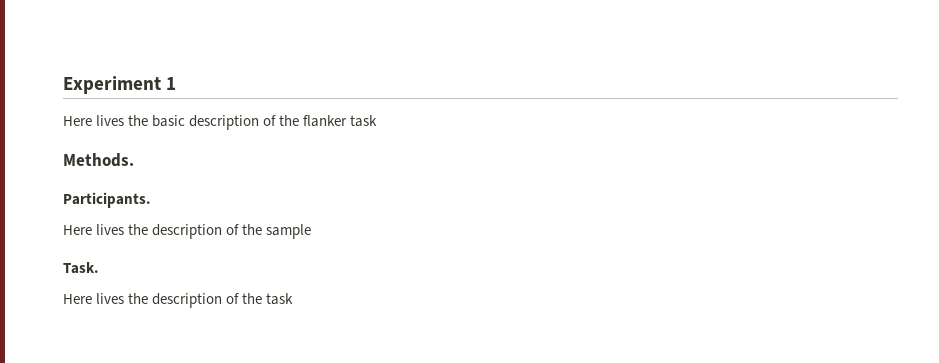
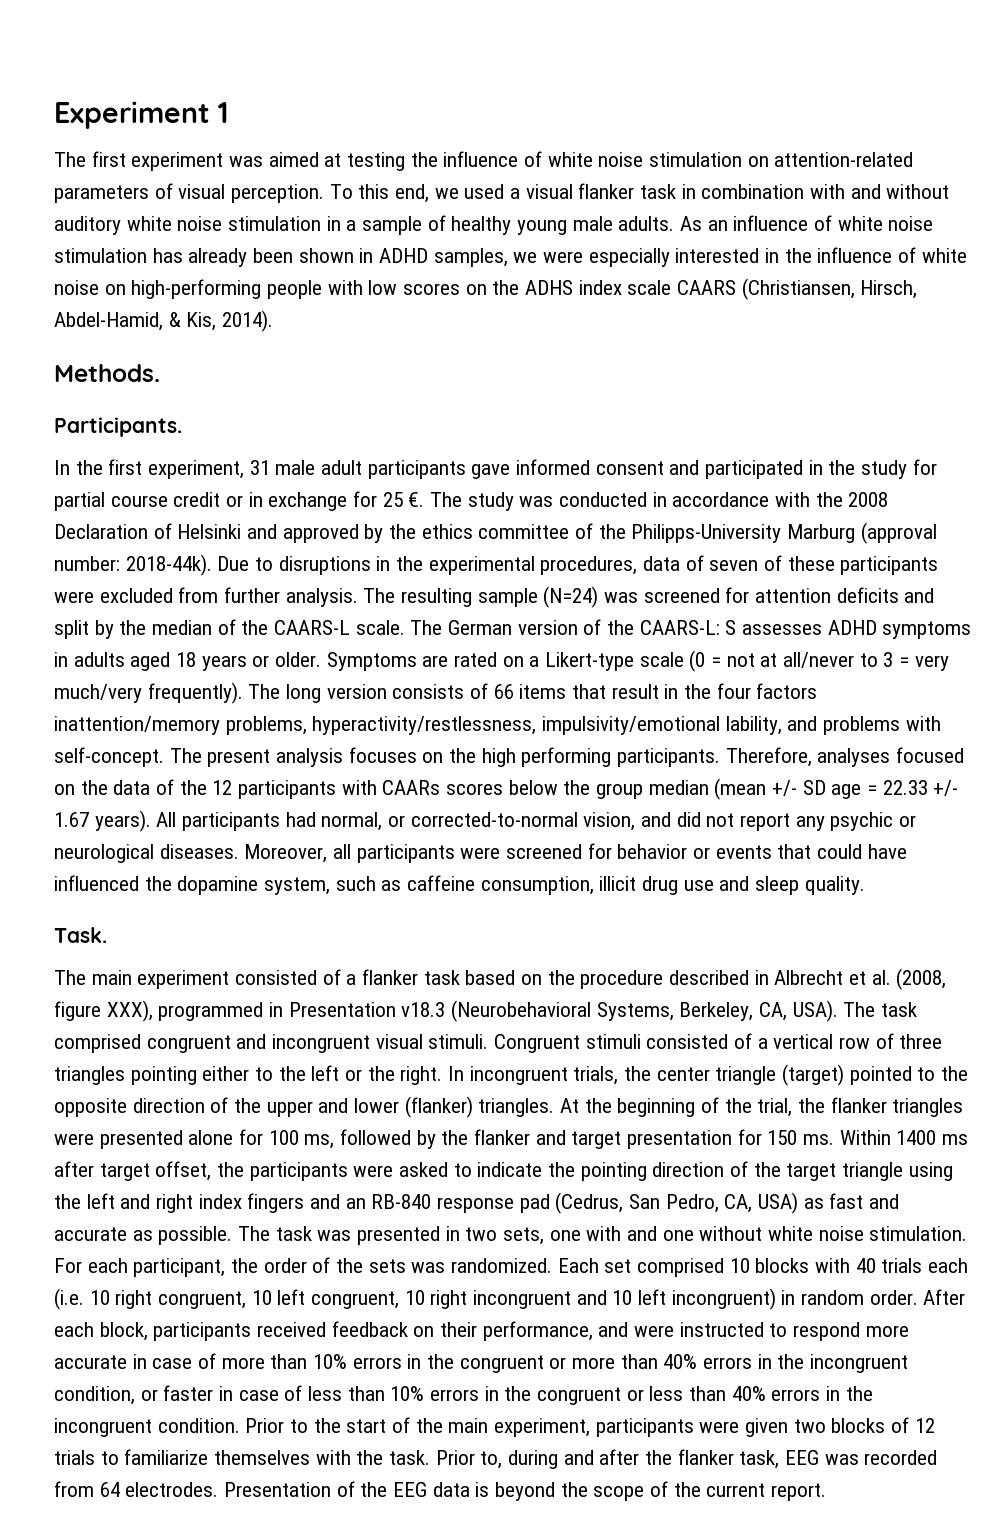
[63,115,378,130] [63,153,134,167] [63,192,151,208] [63,224,312,239] [63,262,99,274] [63,293,294,308] Here lives the basic description of the flanker task // Methods. // Participants. // Here lives the description of the sample // Task. // Here lives the description of the task -> [54,151,914,171] [54,183,950,203] [54,215,934,235] [54,247,967,267] [54,278,918,300] [54,310,274,332] [54,364,160,382] [54,417,182,437] [54,459,937,479] [54,491,889,511] [54,522,937,544] [54,554,939,576] [54,586,935,608] [54,619,972,639] [54,650,949,672] [54,682,818,704] [54,716,941,735] [54,747,965,767] [54,778,959,800] [54,810,917,832] [54,843,907,863] [54,875,865,895] [54,927,107,943] [54,968,947,990] [54,1000,918,1022] [54,1033,943,1053] [54,1064,969,1086] [54,1096,964,1118] [54,1129,969,1149] [54,1161,953,1181] [54,1192,900,1214] [54,1226,968,1245] [54,1257,969,1277] [54,1288,966,1310] [54,1321,909,1341] [54,1353,909,1373] [54,1385,873,1405] [54,1417,935,1437] [54,1449,938,1469] [54,1481,827,1501] The first experiment was aimed at testing the influence of white noise stimulation on attention-related parameters of visual perception. To this end, we used a visual flanker task in combination with and without auditory white noise stimulation in a sample of healthy young male adults. As an influence of white noise stimulation has already been shown in ADHD samples, we were especially interested in the influence of white noise on high-performing people with low scores on the ADHS index scale CAARS (Christiansen, Hirsch, Abdel-Hamid, & Kis, 2014). // Methods. // Participants. // In the first experiment, 31 male adult participants gave informed consent and participated in the study for partial course credit or in exchange for 25 €. The study was conducted in accordance with the 2008 Declaration of Helsinki and approved by the ethics committee of the Philipps-University Marburg (approval number: 2018-44k). Due to disruptions in the experimental procedures, data of seven of these participants were excluded from further analysis. The resulting sample (N=24) was screened for attention deficits and split by the median of the CAARS-L scale. The German version of the CAARS-L: S assesses ADHD symptoms in adults aged 18 years or older. Symptoms are rated on a Likert-type scale (0 = not at all/never to 3 = very much/very frequently). The long version consists of 66 items that result in the four factors inattention/memory problems, hyperactivity/restlessness, impulsivity/emotional lability, and problems with self-concept. The present analysis focuses on the high performing participants. Therefore, analyses focused on the data of the 12 participants with CAARs scores below the group median (mean +/- SD age = 22.33 +/- 1.67 years). All participants had normal, or corrected-to-normal vision, and did not report any psychic or neurological diseases. Moreover, all participants were screened for behavior or events that could have influenced the dopamine system, such as caffeine consumption, illicit drug use and sleep quality. // Task. // The main experiment consisted of a flanker task based on the procedure described in Albrecht et al. (2008, figure XXX), programmed in Presentation v18.3 (Neurobehavioral Systems, Berkeley, CA, USA). The task comprised congruent and incongruent visual stimuli. Congruent stimuli consisted of a vertical row of three triangles pointing either to the left or the right. In incongruent trials, the center triangle (target) pointed to the opposite direction of the upper and lower (flanker) triangles. At the beginning of the trial, the flanker triangles were presented alone for 100 ms, followed by the flanker and target presentation for 150 ms. Within 1400 ms after target offset, the participants were asked to indicate the pointing direction of the target triangle using the left and right index fingers and an RB-840 response pad (Cedrus, San Pedro, CA, USA) as fast and accurate as possible. The task was presented in two sets, one with and one without white noise stimulation. For each participant, the order of the sets was randomized. Each set comprised 10 blocks with 40 trials each (i.e. 10 right congruent, 10 left congruent, 10 right incongruent and 10 left incongruent) in random order. After each block, participants received feedback on their performance, and were instructed to respond more accurate in case of more than 10% errors in the congruent or more than 40% errors in the incongruent condition, or faster in case of less than 10% errors in the congruent or less than 40% errors in the incongruent condition. Prior to the start of the main experiment, participants were given two blocks of 12 trials to familiarize themselves with the task. Prior to, during and after the flanker task, EEG was recorded from 64 electrodes. Presentation of the EEG data is beyond the scope of the current report.

